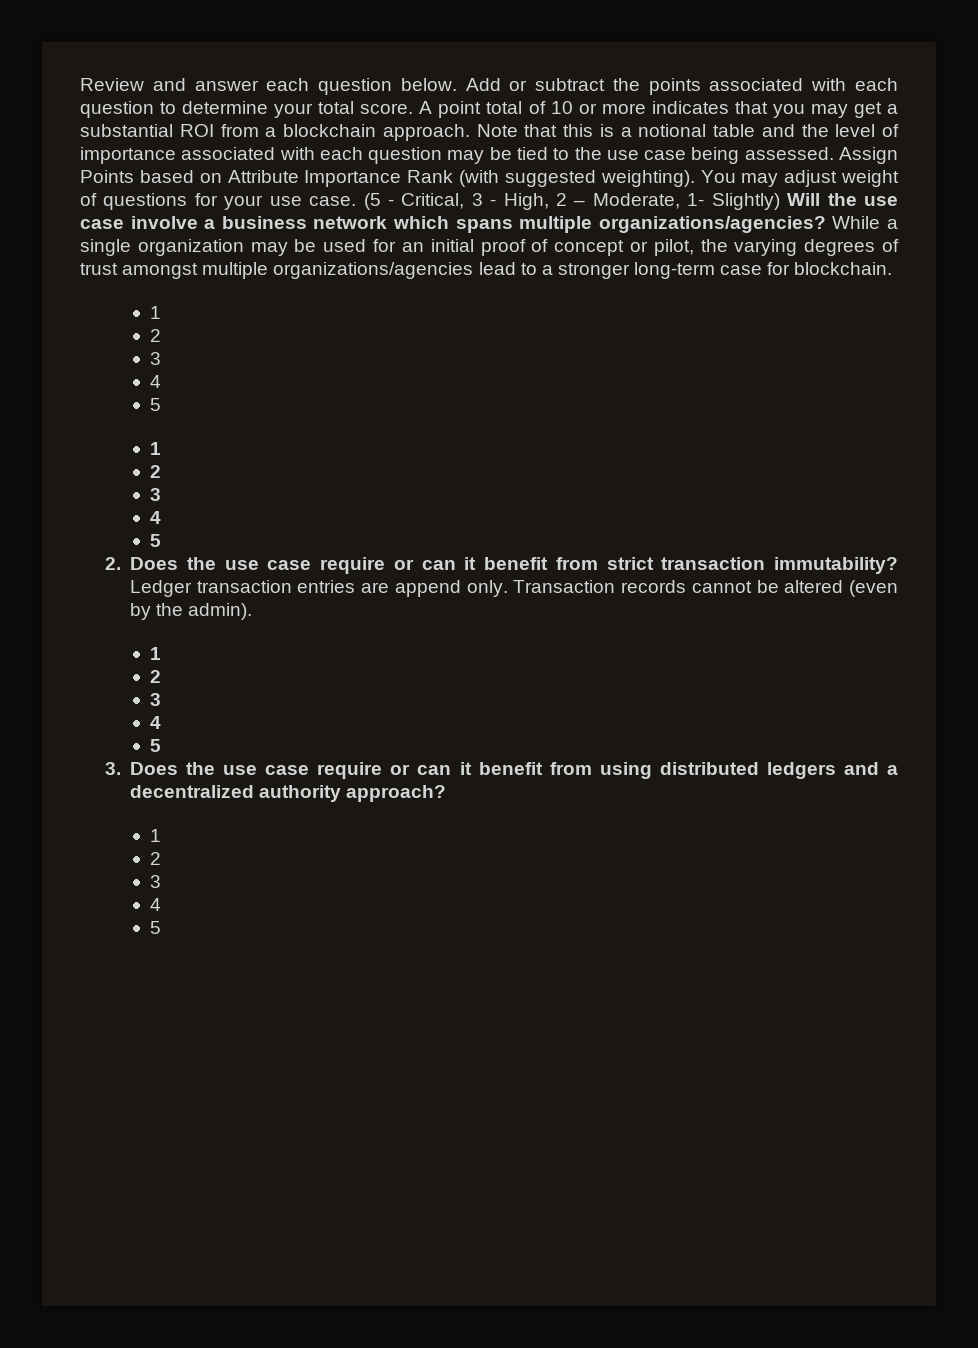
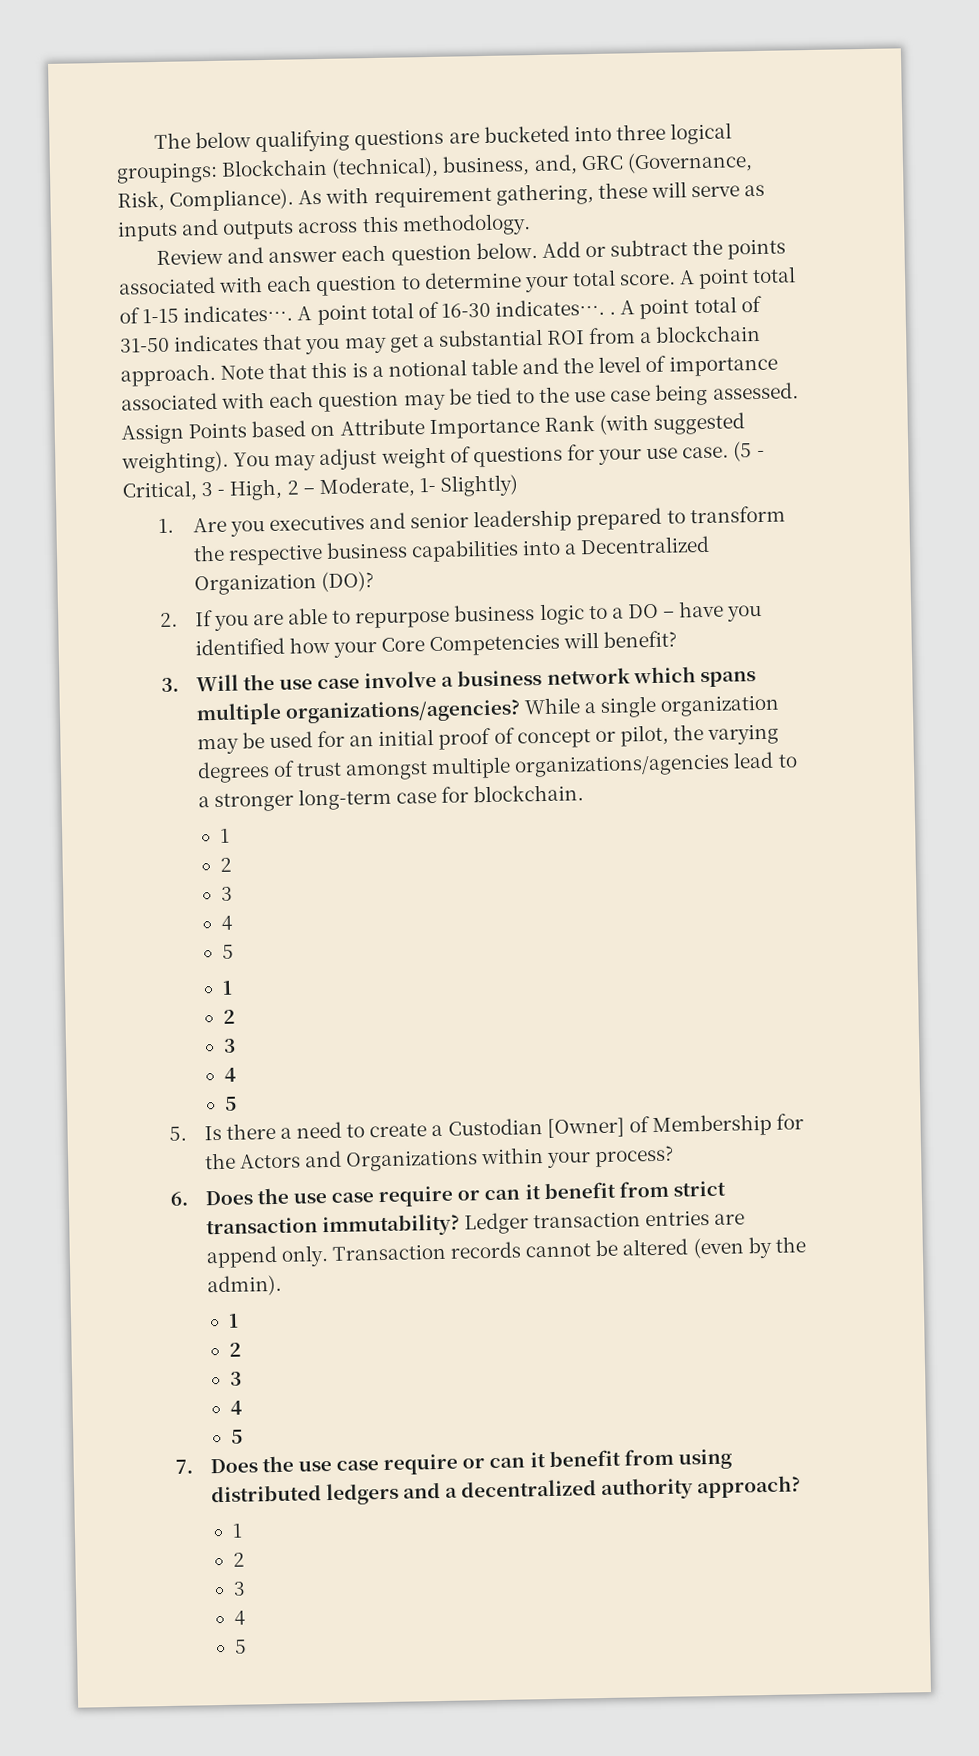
(80, 84) none -> [154,122,733,153] [116,151,753,184] [117,181,766,212] [117,213,531,242] The below qualifying questions are bucketed into three logical groupings: Blockchain (technical), business, and, GRC (Governance, Risk, Compliance). As with requirement gathering, these will serve as inputs and outputs across this methodology. //
[550,101,646,114] 10 or more -> [142,295,762,326] [120,337,170,353] 1-15 indicates…. A point total of 16-30 indicates…. . A point total of 31-50
(780, 201) none -> [157,505,786,537] [192,535,711,566] [193,571,374,596] [159,600,763,632] [194,630,678,658] [160,677,179,692] // 1. Are you executives and senior leadership prepared to transform the respective business capabilities into a Decentralized Organization (DO)? // 2. If you are able to repurpose business logic to a DO – have you identified how your Core Competencies will benefit? // 3.
[104,557,121,570] 2. -> [168,1113,805,1141] [203,1145,675,1172] [169,1191,188,1206] 5. Is there a need to create a Custodian [Owner] of Membership for the Actors and Organizations within your process? // 6.
[104,762,121,775] 3. -> [174,1459,193,1474] 7.

